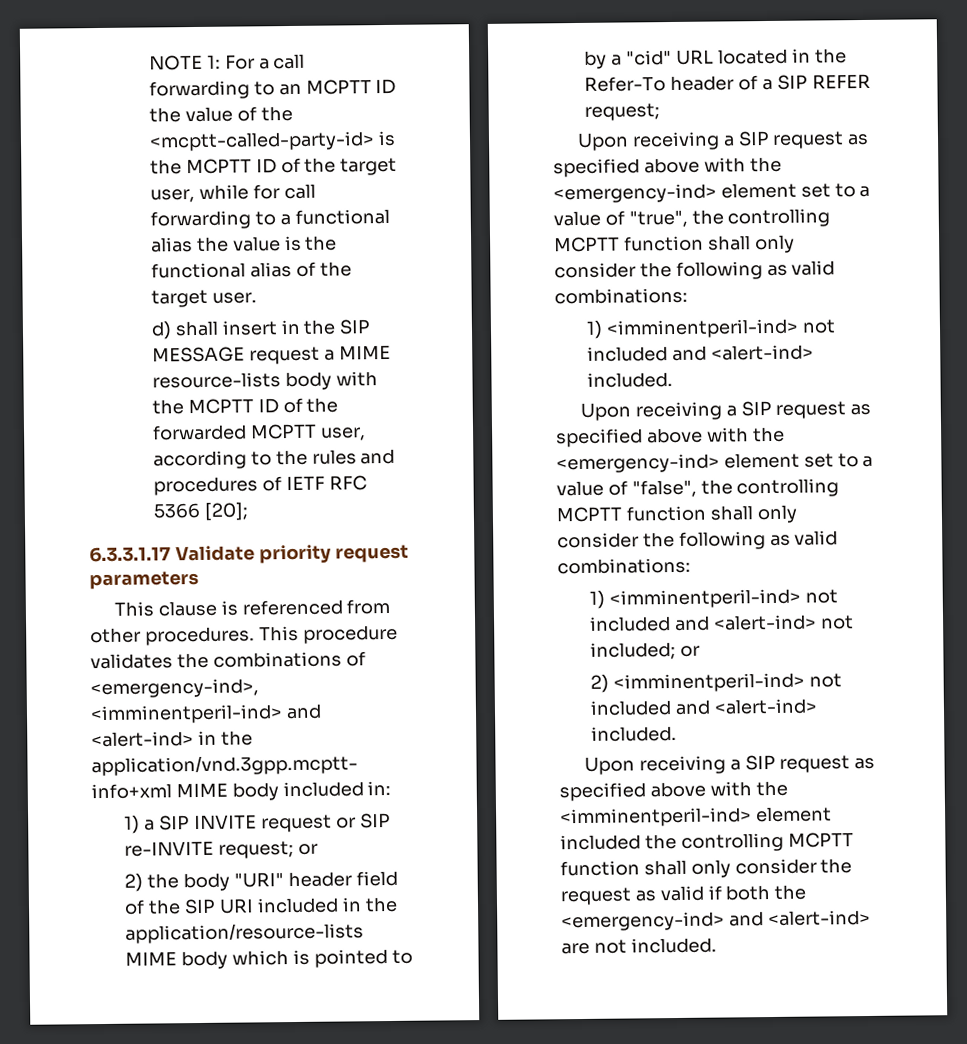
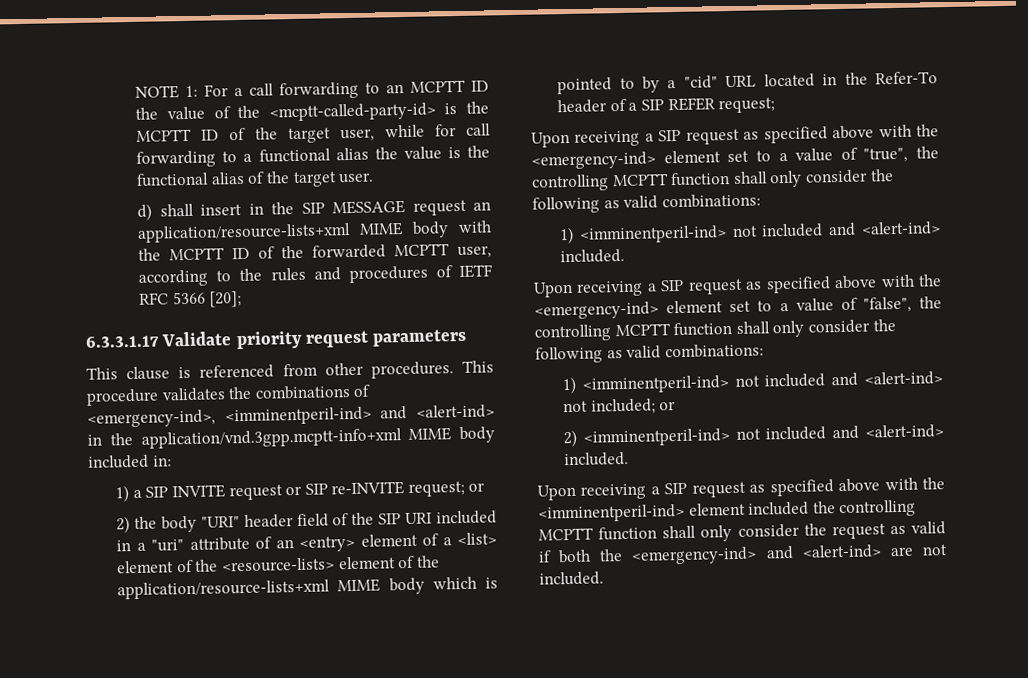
[323,344,391,361] [151,372,281,389] a MIME resource-lists -> [472,201,491,211] [137,222,404,243] an application/resource-lists+xml MIME
[364,896,398,913] [125,922,365,944] the application/resource-lists -> [136,532,497,552] [117,555,440,574] [117,579,331,600] a "uri" attribute of an <entry> element of a <list> element of the <resource-lists> element of the application/resource-lists+xml

